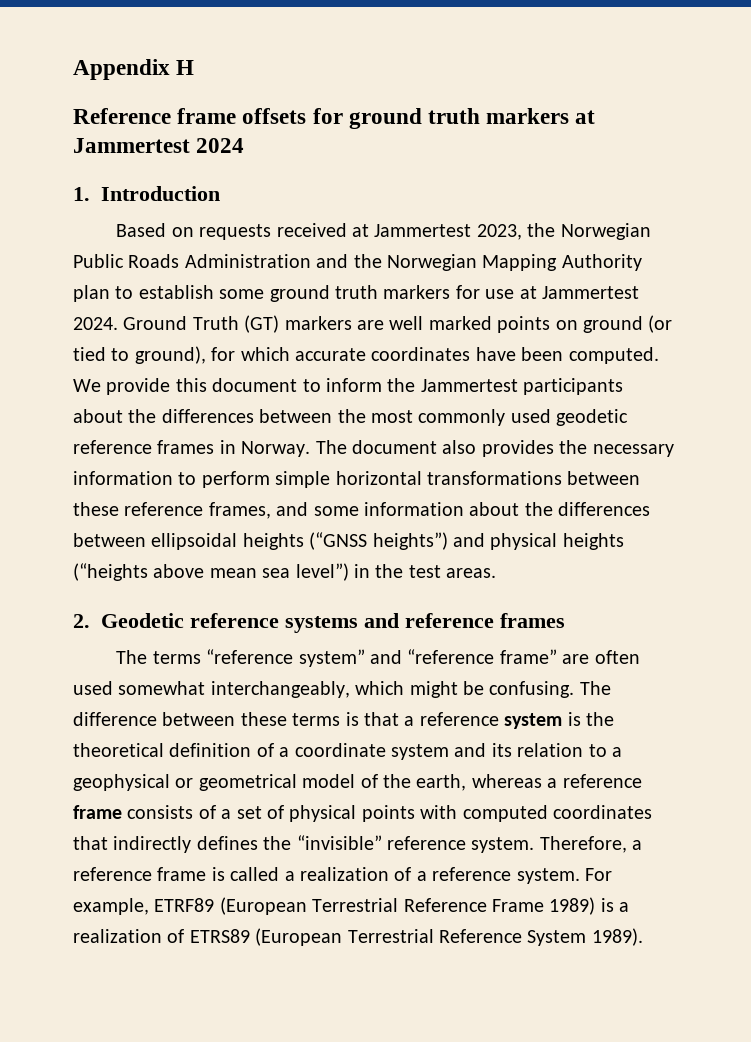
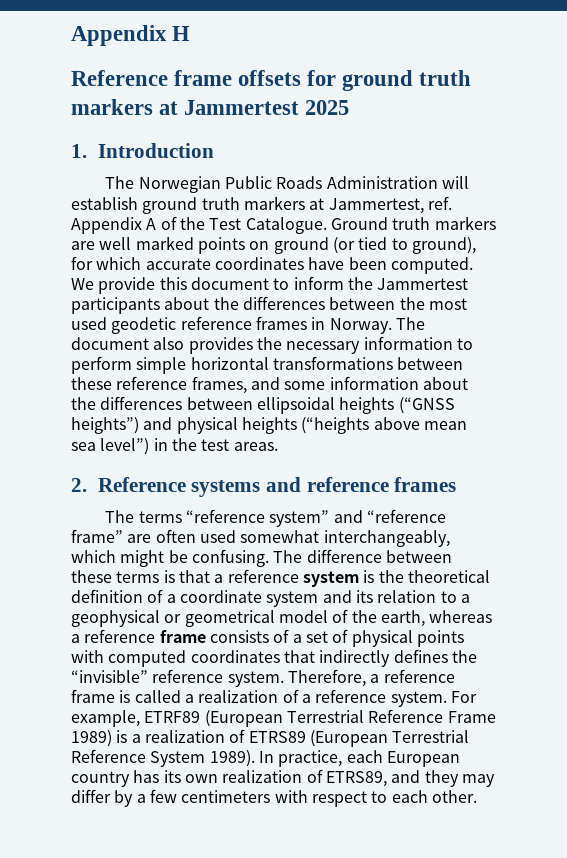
[196,138,245,153] 2024 -> [305,100,350,115] 2025
[116,223,651,240] [73,254,642,271] [73,285,639,302] [73,315,280,333] Based on requests received at Jammertest 2023, the Norwegian Public Roads Administration and the Norwegian Mapping Authority plan to establish some ground truth markers for use at Jammertest 2024. Ground Truth (GT) -> [105,176,469,193] [71,196,452,214] [71,216,431,234] The Norwegian Public Roads Administration will establish ground truth markers at Jammertest, ref. Appendix A of the Test Catalogue. Ground truth
[418,409,506,426] commonly -> (467, 304) none
[100,613,279,628] Geodetic reference -> [97,477,186,492] Reference
(643, 937) none -> [258,750,460,767] [71,769,495,787] [71,789,477,807] In practice, each European country has its own realization of ETRS89, and they may differ by a few centimeters with respect to each other.

